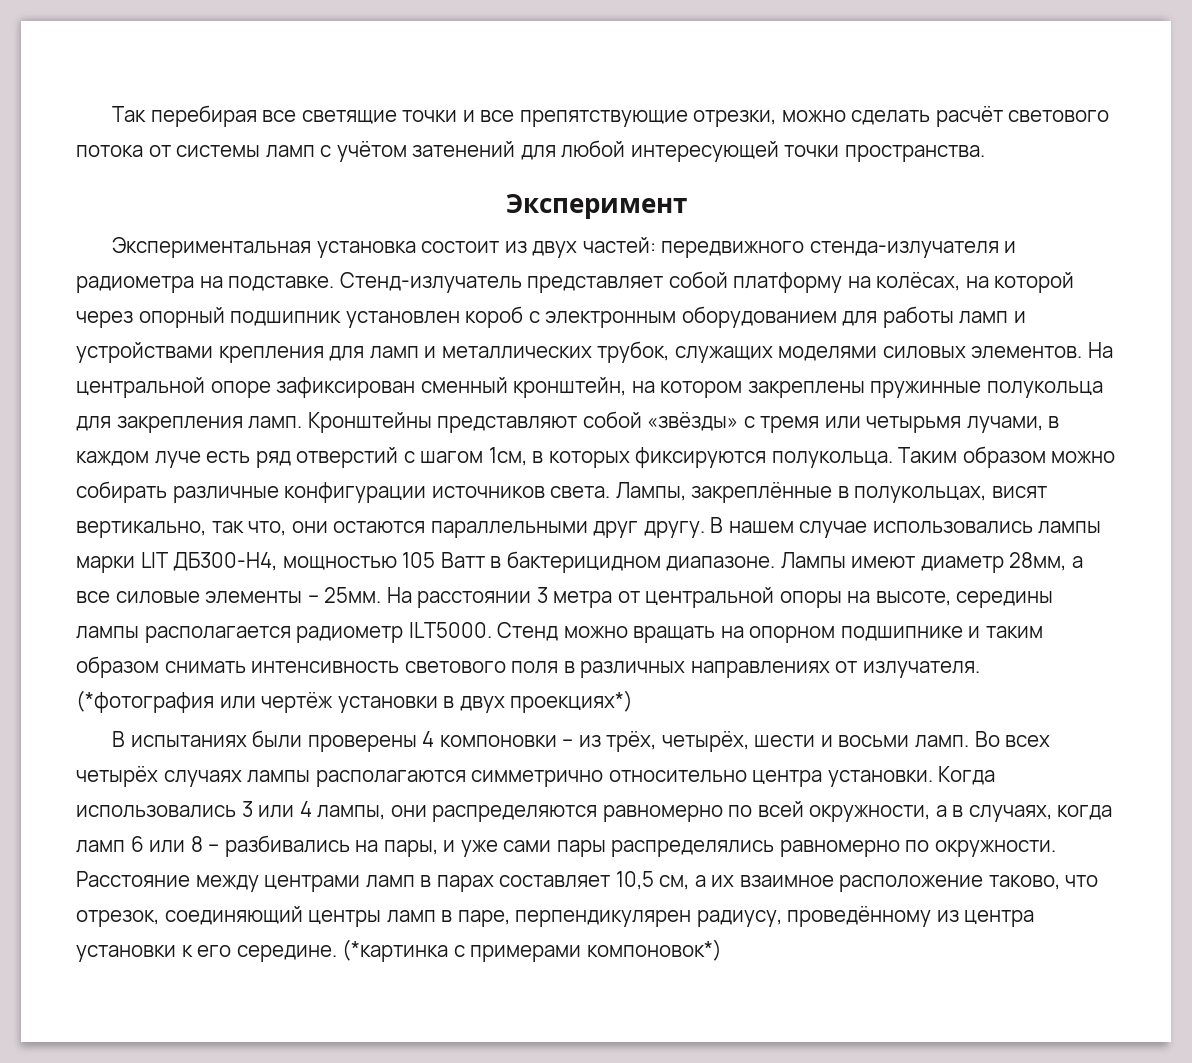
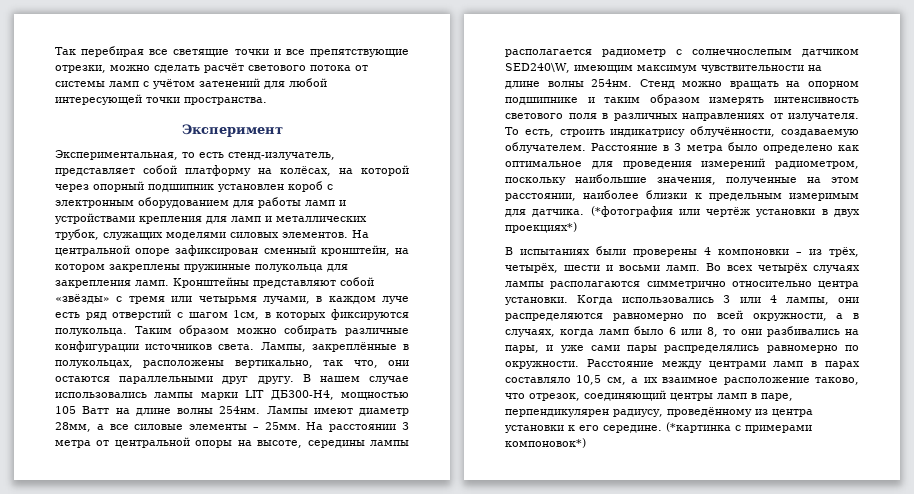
[112,237,1017,258] [76,272,522,293] Экспериментальная установка состоит из двух частей: передвижного стенда-излучателя и радиометра на подставке. Стенд-излучатель -> [55,150,335,160] Экспериментальная, то есть стенд-излучатель,
[991,486,1047,498] висят -> [143,360,225,368] расположены
[490,551,776,573] в бактерицидном диапазоне. -> [115,406,261,416] на длине волны 254нм.
[408,622,492,638] ILT5000. -> [676,49,859,57] [505,63,822,73] [505,79,633,89] с солнечнослепым датчиком SED240\W, имеющим максимум чувствительности на длине волны 254нм.
[164,661,246,673] снимать -> [709,97,765,105] измерять
(980, 669) none -> [505,126,859,137] [505,142,859,153] [505,158,859,169] [505,174,859,185] [505,190,859,201] [505,209,585,217] То есть, строить индикатрису облучённости, создаваемую облучателем. Расстояние в 3 метра было определено как оптимальное для проведения измерений радиометром, поскольку наибольшие значения, полученные на этом расстоянии, наиболее близки к предельным измеримым для датчика.
(125, 846) none -> [634,326,664,335] было
[190,836,220,852] 8 – -> [707,327,762,337] 8, то они
[499,875,611,888] составляет -> [505,377,571,383] составляло

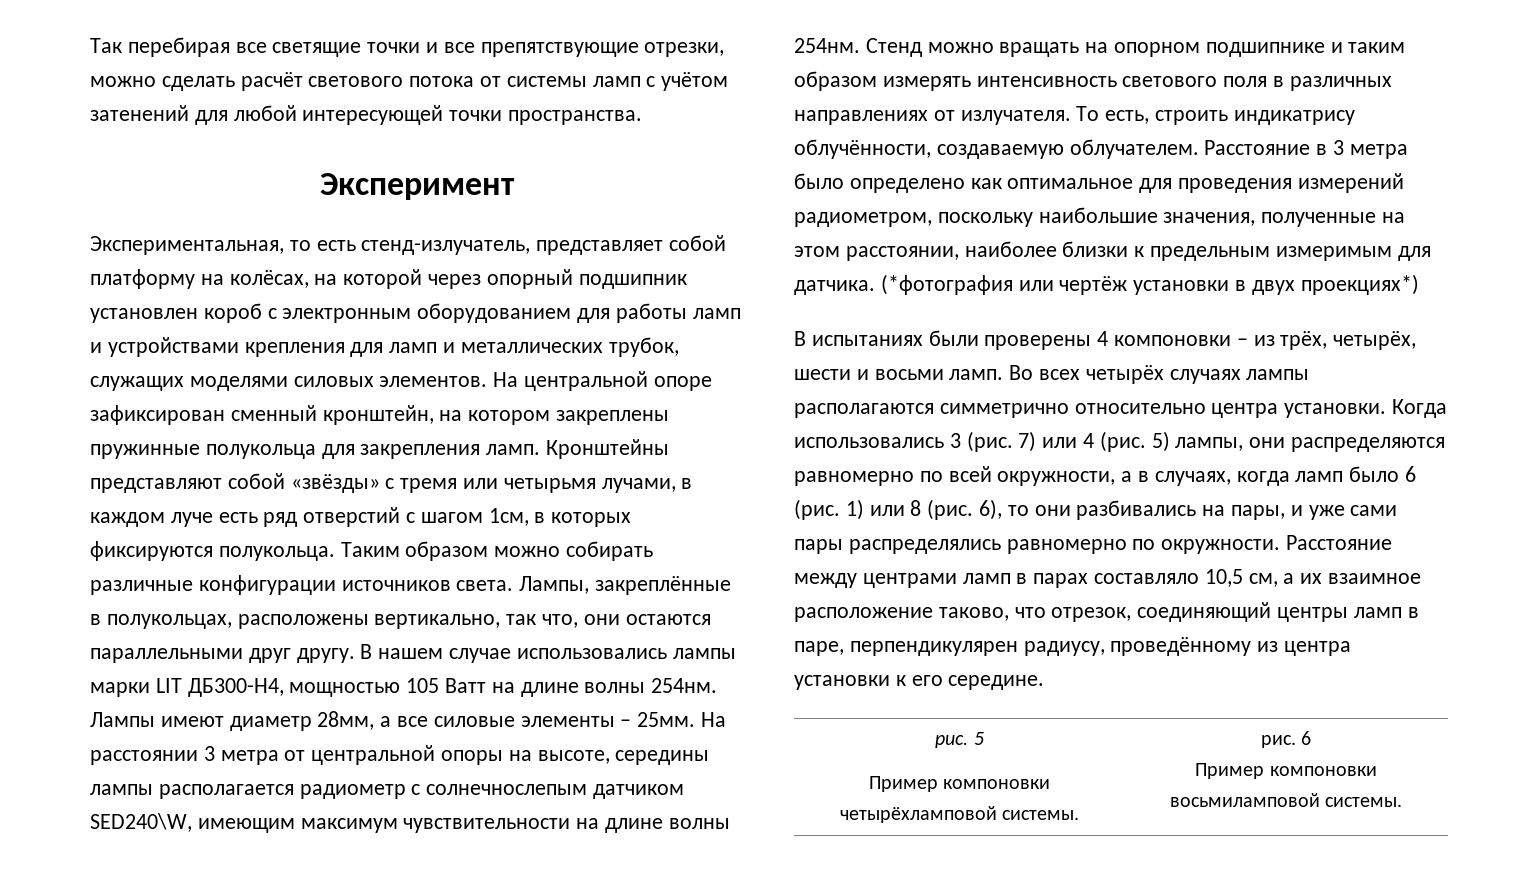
[739,295,777,303] или 4 -> [966,431,1170,452] (рис. 7) или 4 (рис. 5)
[681,327,718,337] или 8, -> [794,499,1003,520] (рис. 1) или 8 (рис. 6),
[666,422,812,433] [505,438,586,448] (*картинка с примерами компоновок*) -> [935,732,984,748] [868,776,1051,792] [839,806,1080,823] [1260,731,1312,748] [1195,763,1377,779] [1169,793,1403,807] // рис. 5 // Пример компоновки четырёхламповой системы. | рис. 6 // Пример компоновки восьмиламповой системы.

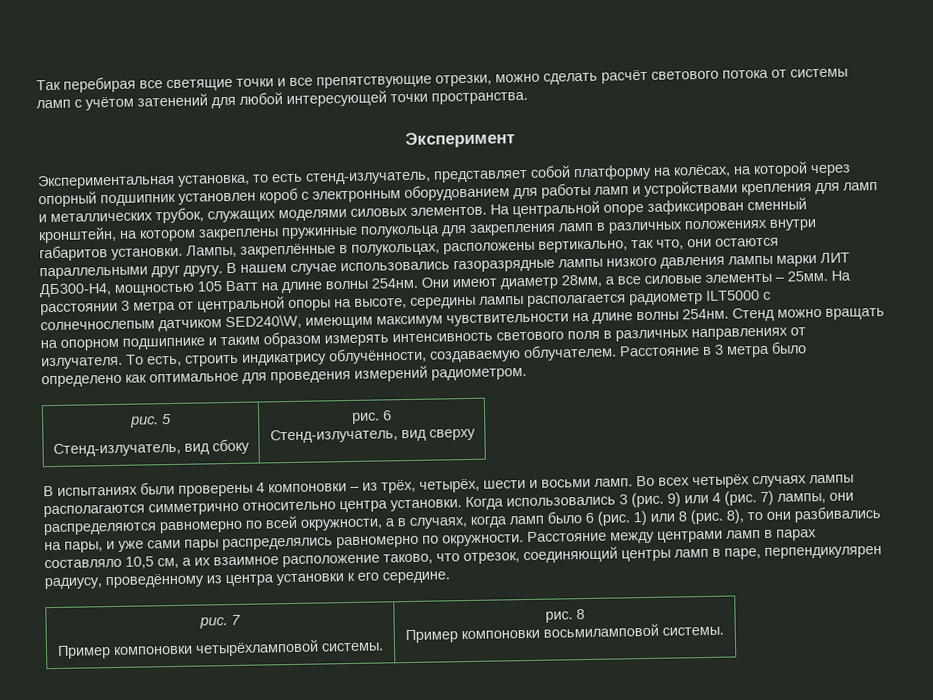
[90,236,284,255] Экспериментальная, -> [37,173,250,190] Экспериментальная установка,
[486,439,670,459] [90,473,693,493] [90,507,632,527] [90,541,654,561] [90,575,514,595] ламп. Кронштейны представляют собой «звёзды» с тремя или четырьмя лучами, в каждом луче есть ряд отверстий с шагом 1см, в которых фиксируются полукольца. Таким образом можно собирать различные конфигурации источников света. -> [558,219,817,234] [39,245,183,262] ламп в различных положениях внутри габаритов установки.
(667, 653) none -> [453,256,725,273] газоразрядные лампы низкого давления
[155,678,182,693] LIT -> [820,252,850,263] ЛИТ
[90,712,155,727] Лампы -> [421,277,449,288] Они
(406, 791) none -> [706,290,760,301] ILT5000
[794,207,1406,227] [794,241,1431,261] [794,274,1419,295] радиометром, поскольку наибольшие значения, полученные на этом расстоянии, наиболее близки к предельным измеримым для датчика. (*фотография или чертёж установки в двух проекциях*) -> [431,367,527,381] [130,414,172,428] [53,438,250,458] [352,410,392,424] [269,428,476,444] радиометром. // рис. 5 // Стенд-излучатель, вид сбоку | рис. 6 // Стенд-излучатель, вид сверху
[1018,431,1037,452] 7) -> [667,492,681,507] 9)
[1151,431,1170,452] 5) -> [760,490,774,506] 7)
[979,499,1003,520] 6), -> [726,509,744,524] 8),
[973,732,984,745] 5 -> [231,614,241,626] 7
[1301,731,1312,745] 6 -> [575,609,585,620] 8

